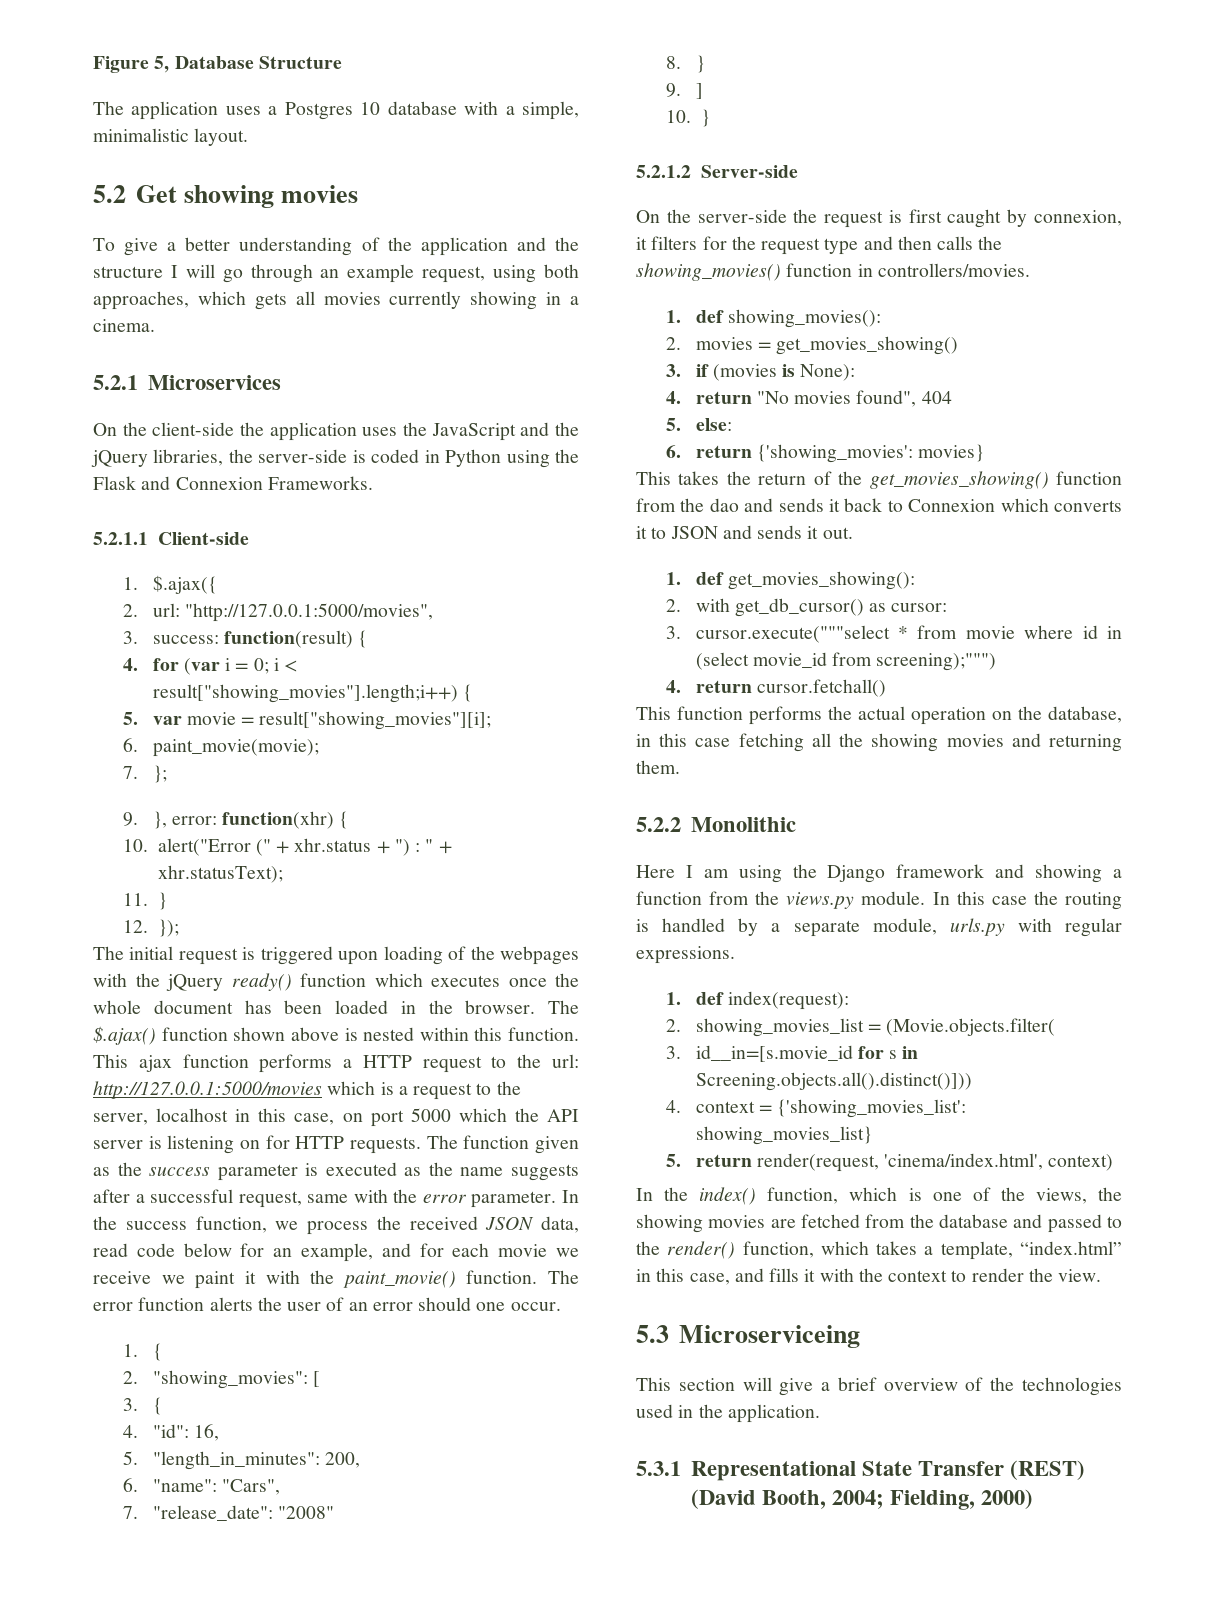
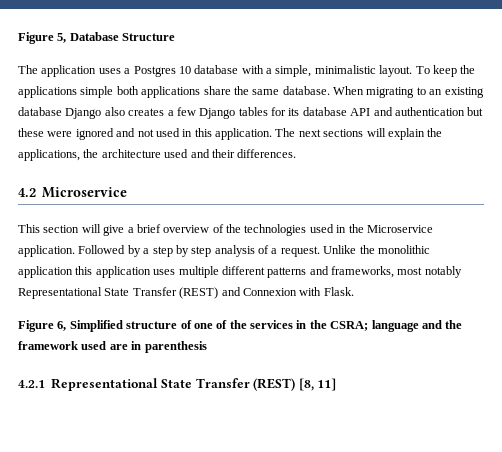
[93,185,358,208] [93,237,579,256] [93,264,579,283] [93,291,579,310] [93,319,155,332] [93,375,281,390] [93,422,579,441] [91,449,580,468] [93,476,373,490] [93,532,249,545] [122,575,217,594] [122,603,433,622] [122,630,368,648] [122,658,298,675] [152,684,472,703] [122,711,492,730] [122,738,319,757] [122,765,167,783] [122,811,349,829] [122,838,452,856] [157,865,283,883] [122,892,167,910] [122,919,179,937] [93,946,580,965] [93,973,579,991] [93,1000,579,1014] [93,1026,579,1045] [93,1054,579,1073] [93,1081,521,1100] [93,1108,580,1127] [93,1135,579,1154] [93,1162,579,1181] [93,1189,579,1208] [93,1216,579,1235] [93,1243,580,1262] [93,1270,579,1289] [93,1297,561,1311] [122,1343,162,1361] [122,1370,320,1389] [122,1397,162,1415] [122,1424,219,1441] [122,1451,360,1470] [122,1478,280,1495] [122,1505,334,1521] [665,55,705,73] [665,83,703,99] [665,109,710,127] [636,165,798,178] [636,209,1122,228] [636,236,1003,255] [636,263,1030,281] [665,309,881,328] [665,336,959,355] [665,364,856,381] [665,390,952,407] [665,418,732,431] [665,444,985,463] [636,471,1122,489] [636,498,1122,512] [636,525,853,539] [665,571,915,590] [665,598,948,617] [665,625,1122,643] [695,652,997,671] [665,679,886,697] [636,706,1122,725] [636,733,1122,752] [636,760,680,774] [636,817,796,832] [636,864,1122,883] [636,891,1122,910] [636,918,1122,937] [636,946,735,964] [665,991,849,1010] [665,1018,1056,1037] [665,1045,919,1062] [695,1072,972,1091] [665,1099,967,1118] [695,1126,872,1145] [665,1153,1114,1172] [636,1187,1122,1205] [636,1214,1122,1233] [636,1241,1122,1260] [636,1268,1102,1285] [636,1325,860,1348] // 5.2 Get showing movies // To give a better understanding of the application and the structure I will go through an example request, using both approaches, which gets all movies currently showing in a cinema. // 5.2.1 Microservices // On the client-side the application uses the JavaScript and the jQuery libraries, the server-side is coded in Python using the Flask and Connexion Frameworks. // 5.2.1.1 Client-side // 1. $.ajax({ // 2. url: "http://127.0.0.1:5000/movies", // 3. success: function(result) { // 4. for (var i = 0; i < result["showing_movies"].length;i++) { // 5. var movie = result["showing_movies"][i]; // 6. paint_movie(movie); // 7. }; // 9. }, error: function(xhr) { // 10. alert("Error (" + xhr.status + ") : " + xhr.statusText); // 11. } // 12. }); // The initial request is triggered upon loading of the webpages with the jQuery ready() function which executes once the whole document has been loaded in the browser. The $.ajax() function shown above is nested within this function. This ajax function performs a HTTP request to the url: http://127.0.0.1:5000/movies which is a request to the server, localhost in this case, on port 5000 which the API server is listening on for HTTP requests. The function given as the success parameter is executed as the name suggests after a successful request, same with the error parameter. In the success function, we process the received JSON data, read code below for an example, and for each movie we receive we paint it with the paint_movie() function. The error function alerts the user of an error should one occur. // 1. { // 2. "showing_movies": [ // 3. { // 4. "id": 16, // 5. "length_in_minutes": 200, // 6. "name": "Cars", // 7. "release_date": "2008" // 8. } // 9. ] // 10. } // 5.2.1.2 Server-side // On the server-side the request is first caught by connexion, it filters for the request type and then calls the showing_movies() function in controllers/movies. // 1. def showing_movies(): // 2. movies = get_movies_showing() // 3. if (movies is None): // 4. return "No movies found", 404 // 5. else: // 6. return {'showing_movies': movies} // This takes the return of the get_movies_showing() function from the dao and sends it back to Connexion which converts it to JSON and sends it out. // 1. def get_movies_showing(): // 2. with get_db_cursor() as cursor: // 3. cursor.execute("""select * from movie where id in (select movie_id from screening);""") // 4. return cursor.fetchall() // This function performs the actual operation on the database, in this case fetching all the showing movies and returning them. // 5.2.2 Monolithic // Here I am using the Django framework and showing a function from the views.py module. In this case the routing is handled by a separate module, urls.py with regular expressions. // 1. def index(request): // 2. showing_movies_list = (Movie.objects.filter( // 3. id__in=[s.movie_id for s in Screening.objects.all().distinct()])) // 4. context = {'showing_movies_list': showing_movies_list} // 5. return render(request, 'cinema/index.html', context) // In the index() function, which is one of the views, the showing movies are fetched from the database and passed to the render() function, which takes a template, “index.html” in this case, and fills it with the context to render the view. // 5.3 Microserviceing -> [415,65,476,77] [18,86,484,98] [18,107,484,119] [18,128,443,140] [18,149,297,161] [18,187,128,198] To keep the applications simple both applications share the same database. When migrating to an existing database Django also creates a few Django tables for its database API and authentication but these were ignored and not used in this application. The next sections will explain the applications, the architecture used and their differences. // 4.2 Microservice
[727,1404,820,1423] [636,1460,1085,1481] [690,1489,1034,1510] application. // 5.3.1 Representational State Transfer (REST) (David Booth, 2004; Fielding, 2000) -> [366,225,433,233] [18,245,430,257] [18,266,462,278] [18,287,354,299] [18,320,463,332] [18,341,207,353] [18,378,337,391] Microservice application. Followed by a step by step analysis of a request. Unlike the monolithic application this application uses multiple different patterns and frameworks, most notably Representational State Transfer (REST) and Connexion with Flask. // Figure 6, Simplified structure of one of the services in the CSRA; language and the framework used are in parenthesis // 4.2.1 Representational State Transfer (REST) [8, 11]

